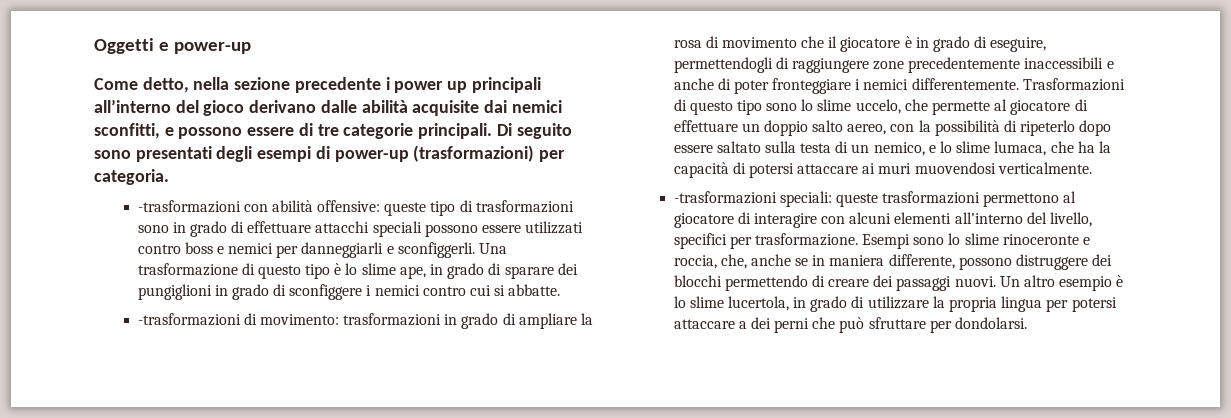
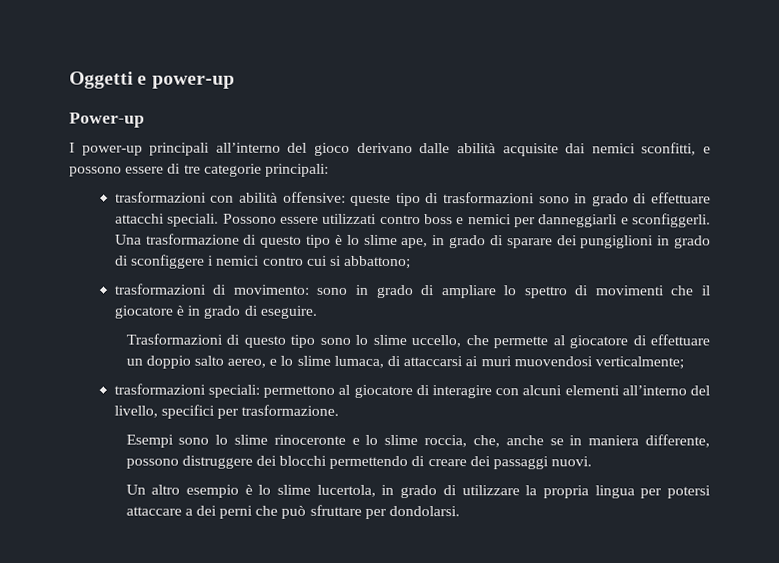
[94,77,468,93] Come detto, nella sezione precedente i power up -> [69,112,145,128] [69,142,143,156] Power-up // I power-up
[418,123,572,139] [94,145,566,162] [94,169,169,185] [137,200,241,213] principali. Di seguito sono presentati degli esempi di power-up (trasformazioni) per categoria. // -trasformazioni -> [264,163,329,177] [114,191,207,203] principali: // trasformazioni
[372,221,478,237] speciali possono -> [167,213,277,227] speciali. Possono
[508,284,561,296] [137,313,241,326] abbatte. // -trasformazioni -> [344,255,412,270] [113,283,206,295] abbattono; // trasformazioni
[343,313,442,326] trasformazioni -> [316,287,348,295] sono
[580,313,593,325] [673,36,797,48] la rosa di movimento -> [503,285,664,299] lo spettro di movimenti
[990,37,1047,52] [673,57,1114,73] [673,78,1019,94] eseguire, permettendogli di raggiungere zone precedentemente inaccessibili e anche di poter fronteggiare i nemici differentemente. -> [259,305,317,319] eseguire. //
[855,99,901,114] uccelo, -> [411,335,462,348] uccello,
[890,120,1112,136] [673,141,1111,156] [673,162,1092,178] [673,191,981,207] con la possibilità di ripeterlo dopo essere saltato sulla testa di un nemico, e lo slime lumaca, che ha la capacità di potersi attaccare ai muri muovendosi verticalmente. // -trasformazioni speciali: queste trasformazioni -> [269,355,684,370] [113,383,261,398] e lo slime lumaca, di attaccarsi ai muri muovendosi verticalmente; // trasformazioni speciali:
(858, 239) none -> (340, 410) //
(1090, 241) none -> [365,434,419,446] lo slime
(996, 281) none -> (593, 461) //

